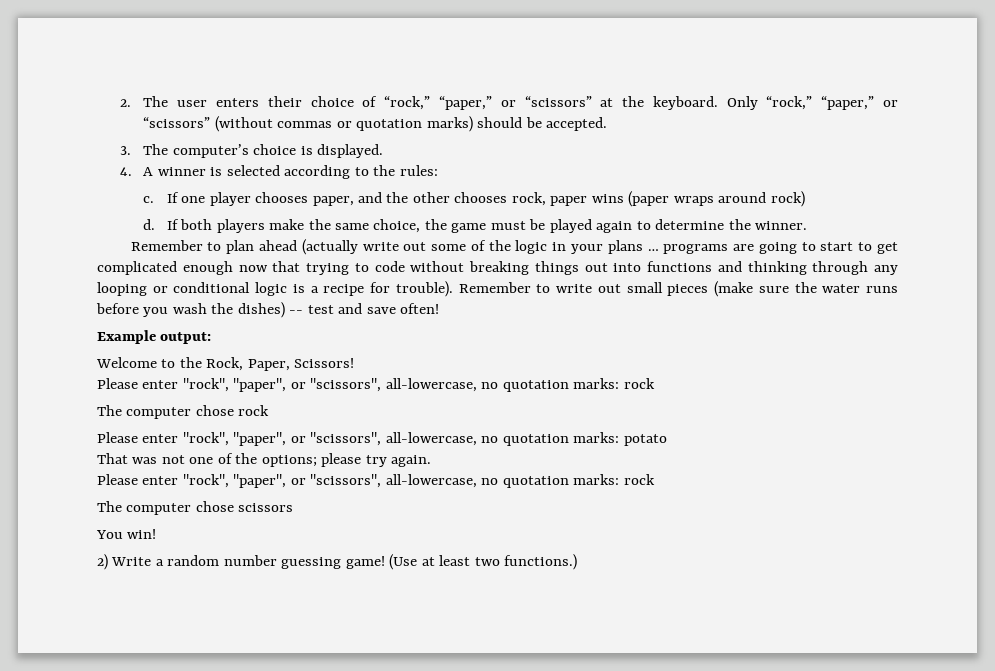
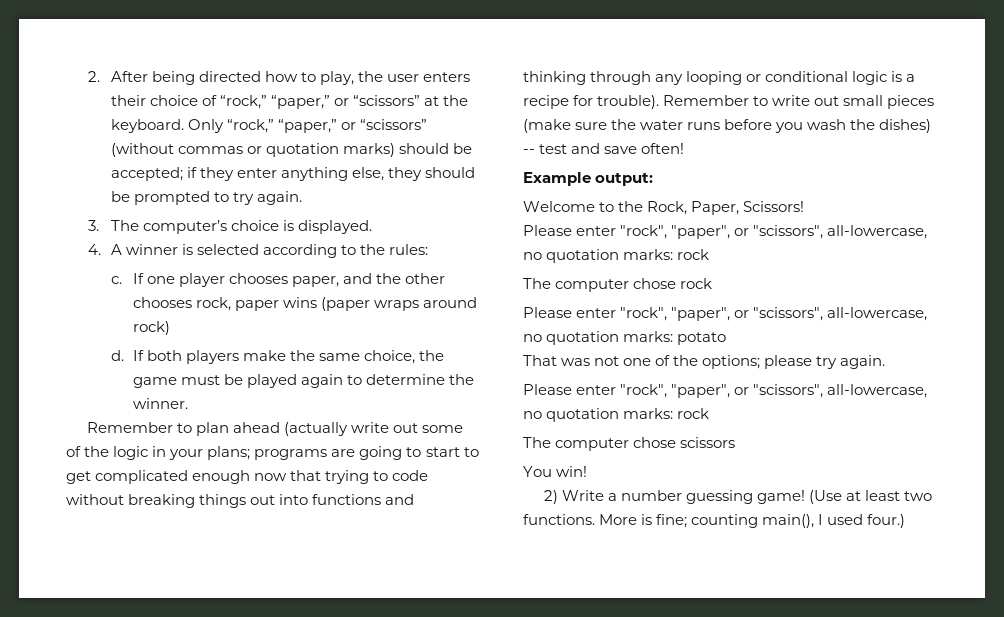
[143,96,169,107] The -> [110,71,384,85] After being directed how to play, the
[546,117,608,131] accepted. -> [110,167,476,181] [110,191,302,205] accepted; if they enter anything else, they should be prompted to try again.
[607,240,659,254] plans … -> [207,446,251,460] plans;
[167,555,220,566] random -> (617, 497) none
[504,554,578,570] functions.) -> [523,514,906,528] functions. More is fine; counting main(), I used four.)

